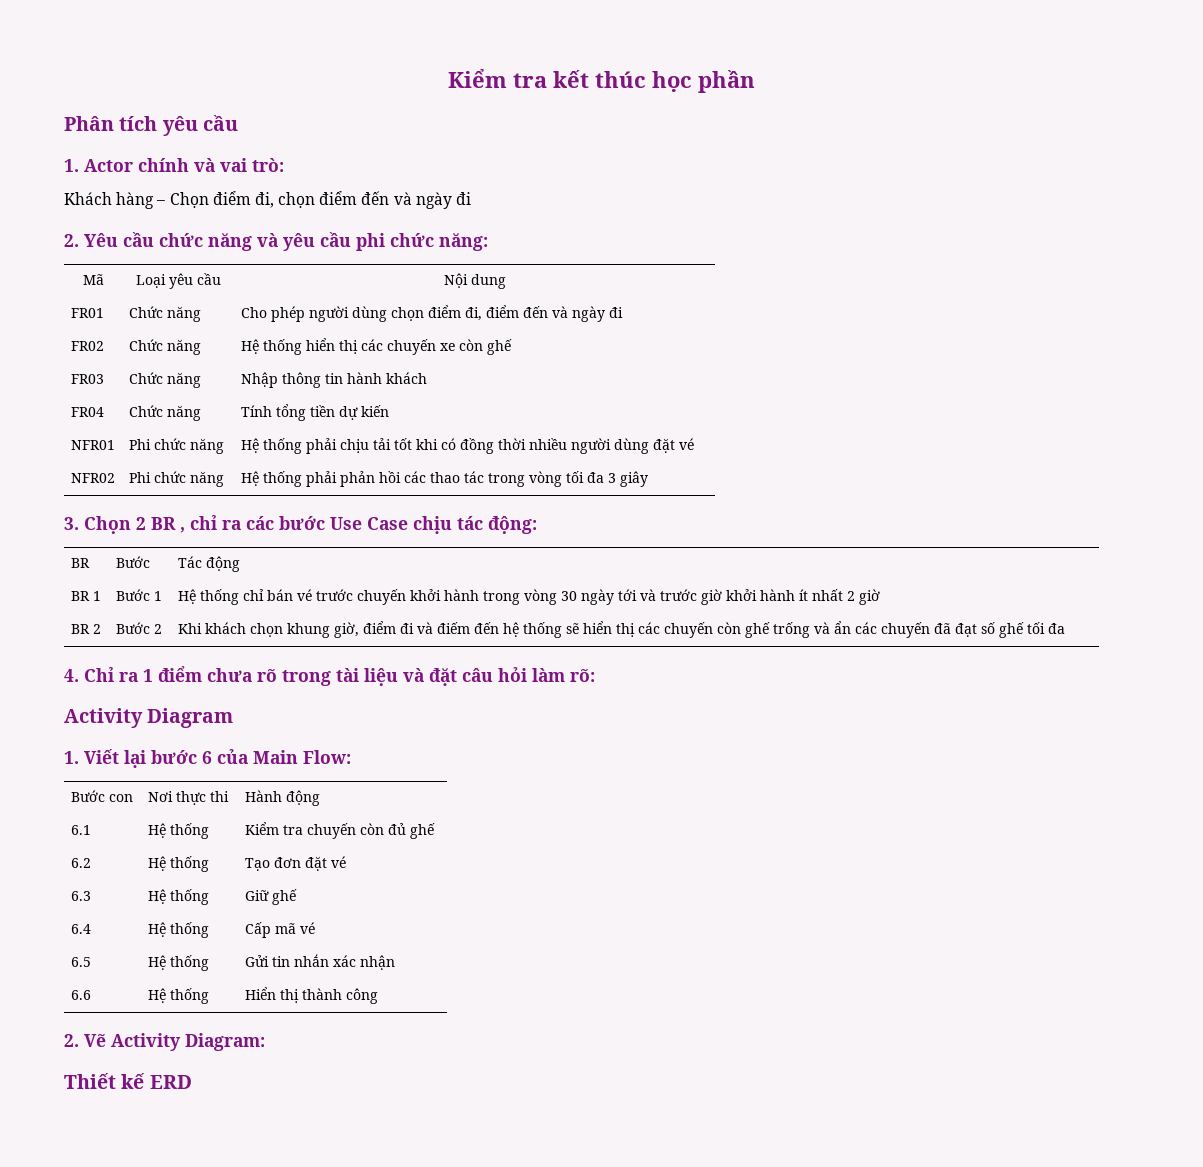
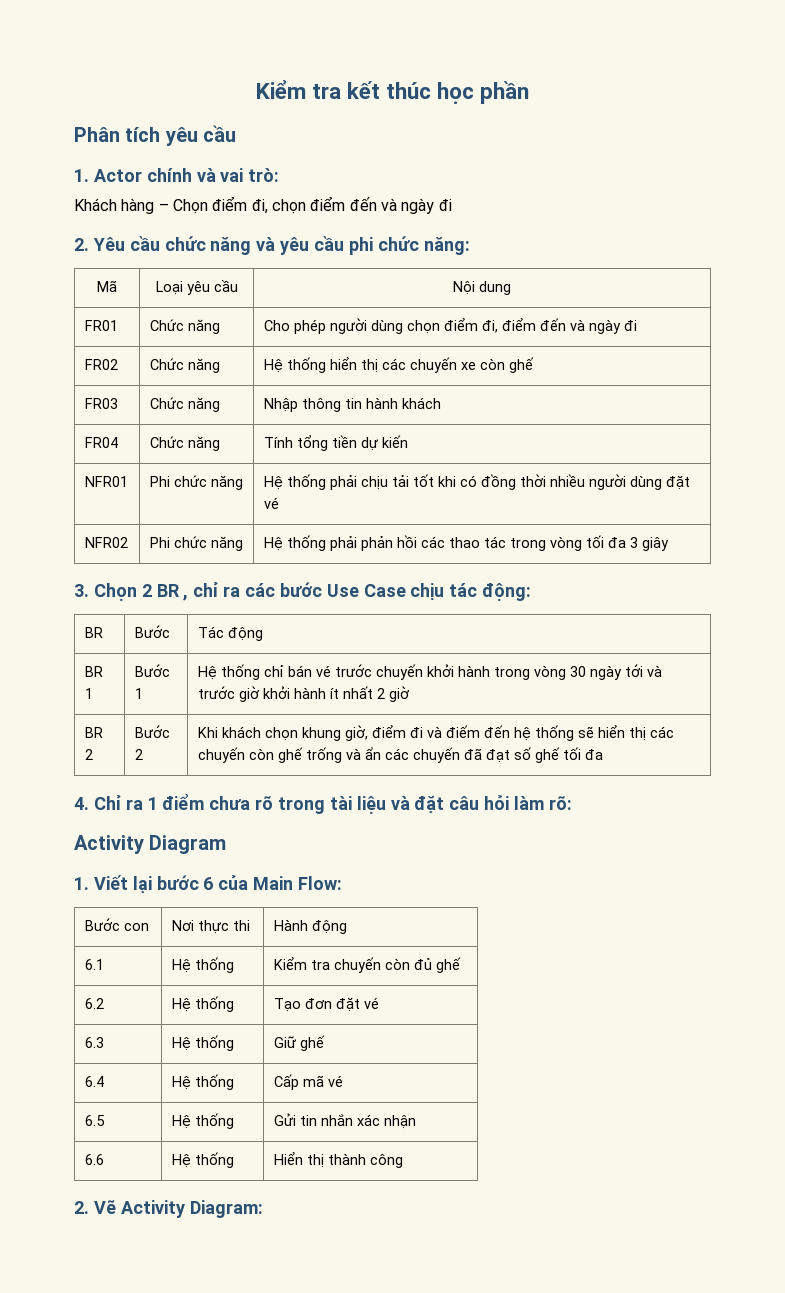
[64,1073,192,1089] // Thiết kế ERD -> (263, 1209) none

